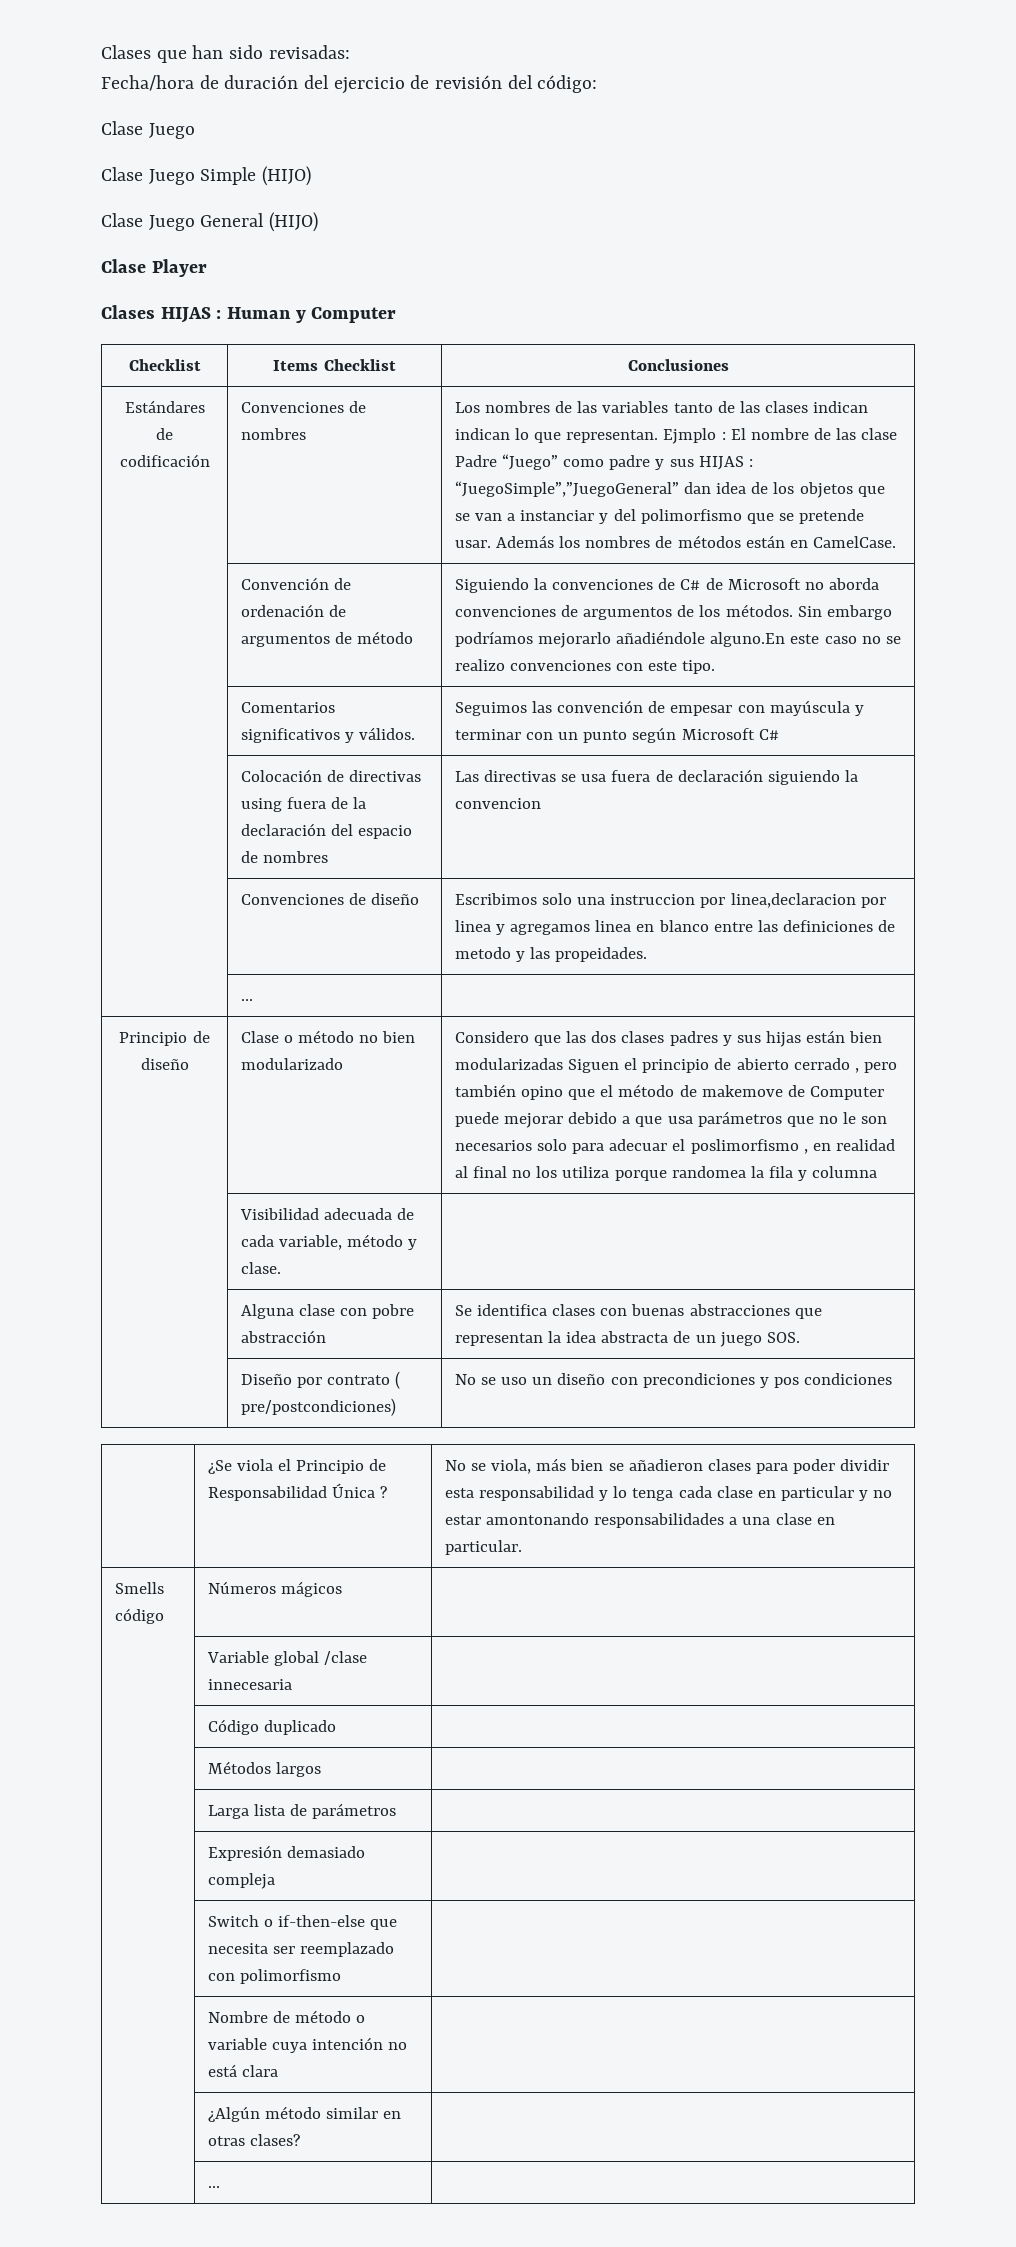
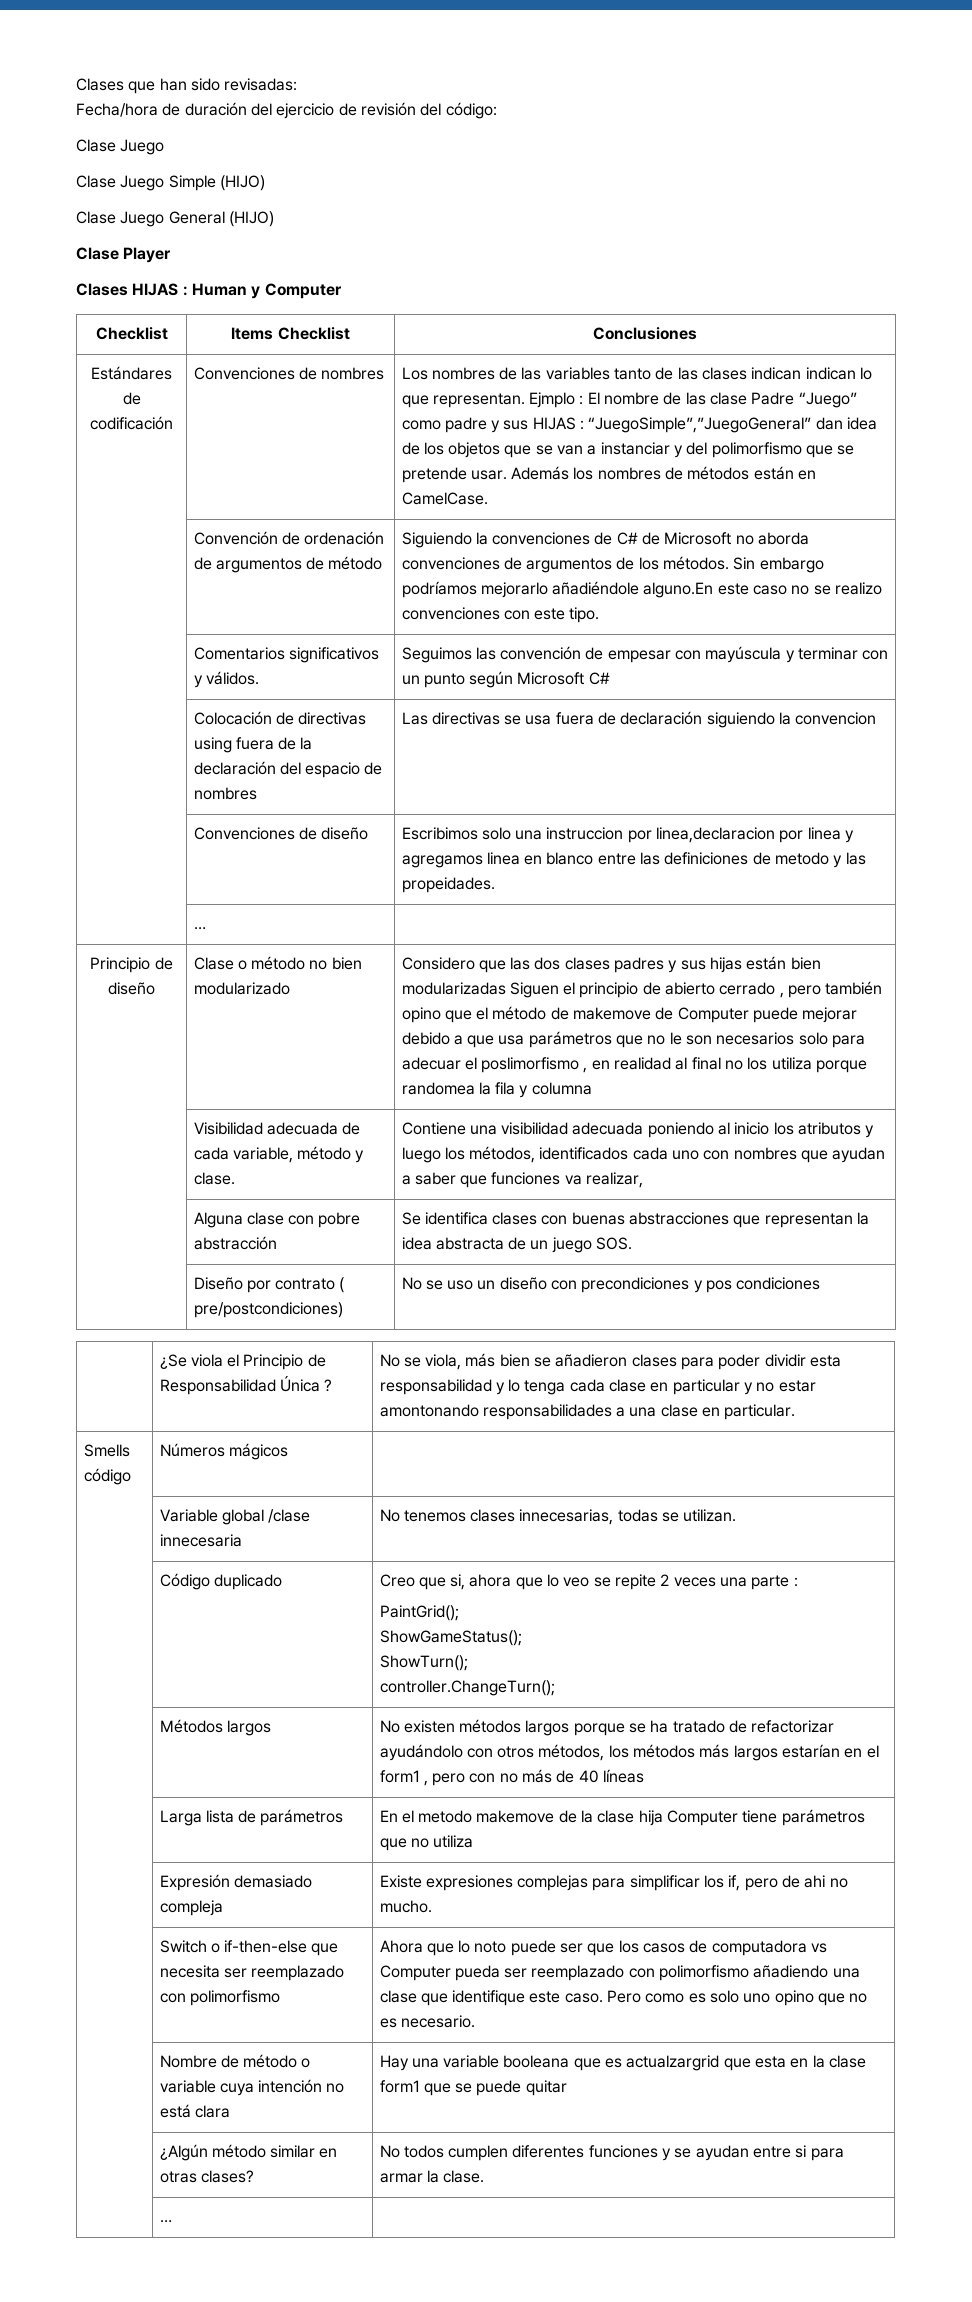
(281, 1268) none -> [401,1122,875,1138] [401,1146,886,1163] [401,1172,644,1188] Contiene una visibilidad adecuada poniendo al inicio los atributos y luego los métodos, identificados cada uno con nombres que ayudan a saber que funciones va realizar,
[207,1719,337,1735] [207,1761,322,1777] [207,1803,397,1819] [207,1845,366,1861] [207,1873,275,1889] // | Código duplicado | // | Métodos largos | // | Larga lista de parámetros | // | Expresión demasiado compleja | -> [379,1509,737,1525] [159,1573,282,1590] [379,1574,798,1590] [379,1605,459,1621] [379,1630,522,1646] [379,1655,468,1671] [379,1680,555,1696] [159,1719,271,1736] [379,1719,835,1736] [379,1744,879,1761] [379,1769,645,1786] [159,1809,344,1826] [379,1809,865,1826] [379,1835,474,1851] [159,1874,312,1891] [159,1900,223,1916] [379,1875,848,1891] [379,1900,432,1913] No tenemos clases innecesarias, todas se utilizan. // | Código duplicado | Creo que si, ahora que lo veo se repite 2 veces una parte : // PaintGrid(); // ShowGameStatus(); // ShowTurn(); // controller.ChangeTurn(); // | Métodos largos | No existen métodos largos porque se ha tratado de refactorizar ayudándolo con otros métodos, los métodos más largos estarían en el form1 , pero con no más de 40 líneas // | Larga lista de parámetros | En el metodo makemove de la clase hija Computer tiene parámetros que no utiliza // | Expresión demasiado compleja | Existe expresiones complejas para simplificar los if, pero de ahi no mucho.
(342, 1976) none -> [379,1940,828,1956] [379,1965,860,1981] [379,1990,868,2006] [379,2015,475,2028] Ahora que lo noto puede ser que los casos de computadora vs Computer pueda ser reemplazado con polimorfismo añadiendo una clase que identifique este caso. Pero como es solo uno opino que no es necesario.
(279, 2071) none -> [379,2055,867,2071] [379,2080,567,2096] Hay una variable booleana que es actualzargrid que esta en la clase form1 que se puede quitar
(301, 2140) none -> [379,2145,844,2161] [379,2170,485,2183] No todos cumplen diferentes funciones y se ayudan entre si para armar la clase.

